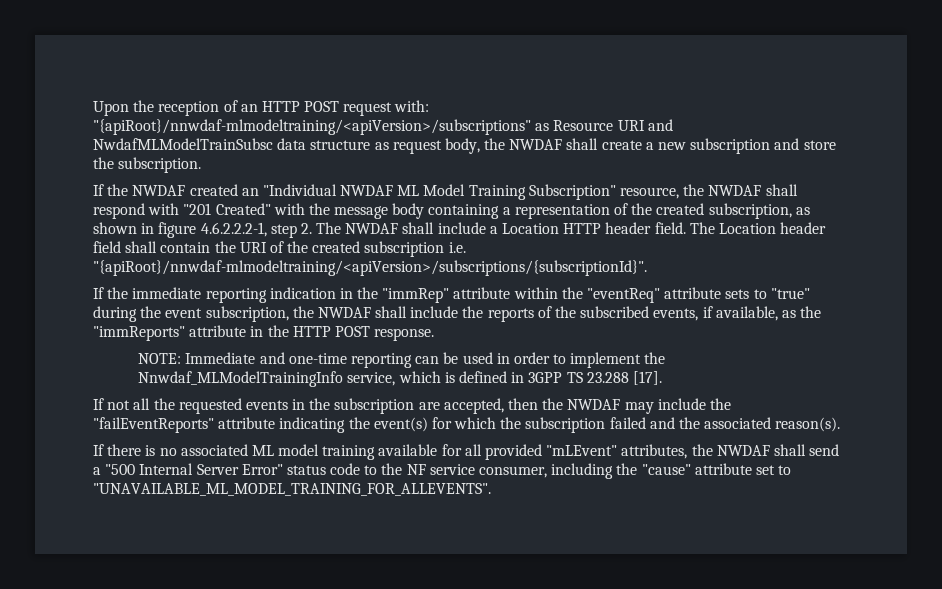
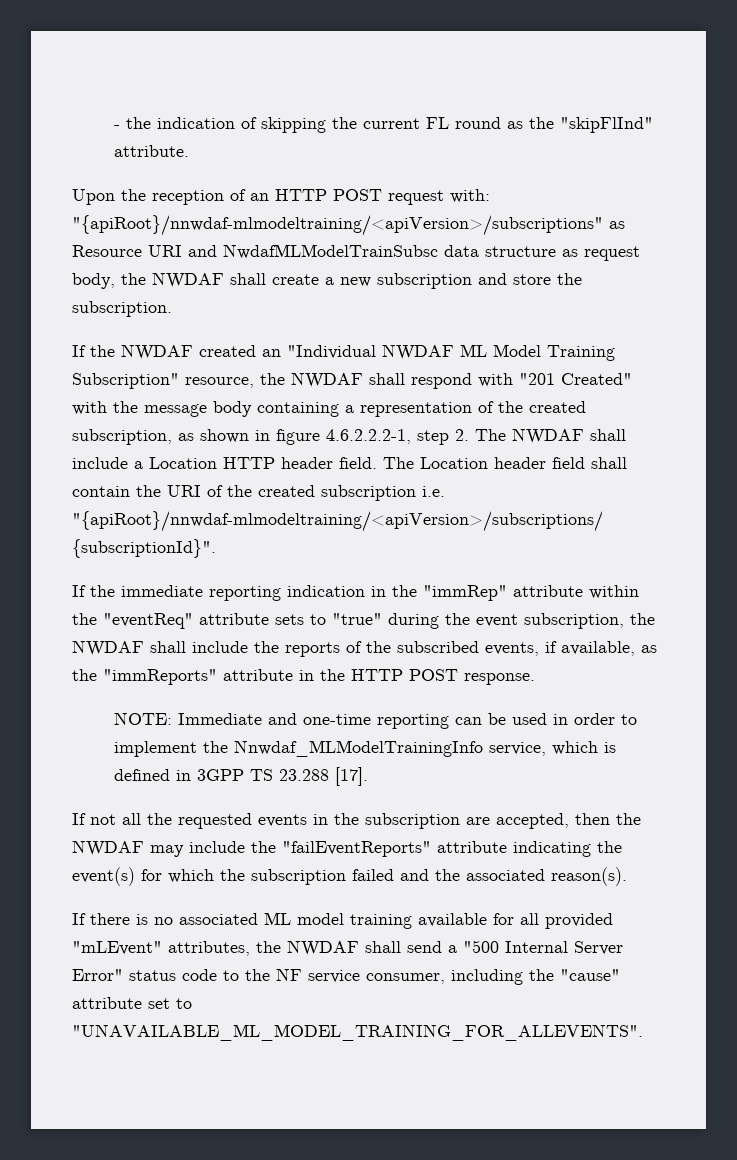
(93, 108) none -> [114,117,654,133] [114,145,190,157] - the indication of skipping the current FL round as the "skipFlInd" attribute. //

